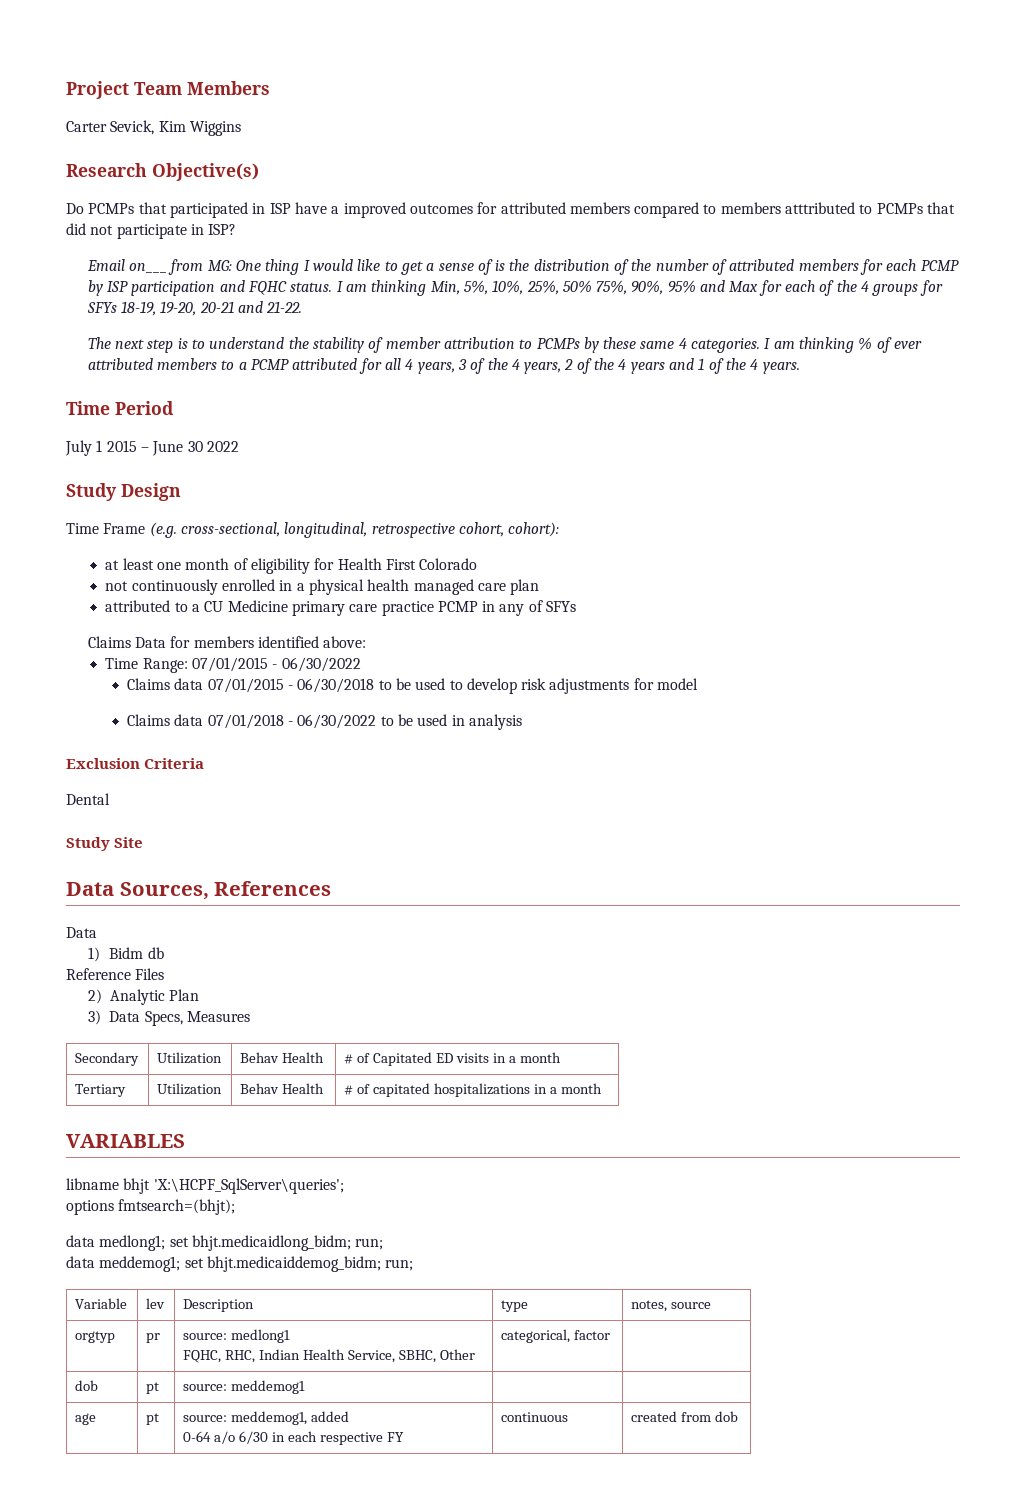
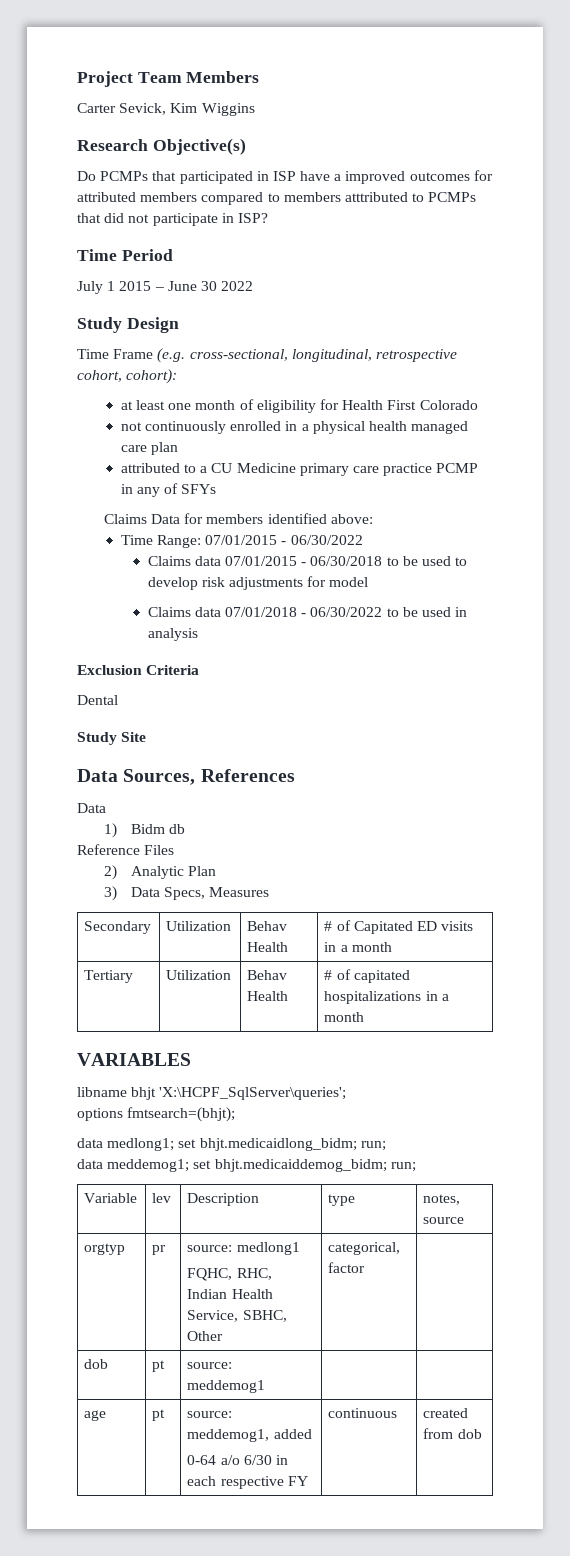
[86,259,959,275] [87,280,943,296] [86,301,303,316] [87,337,923,353] [87,358,800,374] // Email on___ from MG: One thing I would like to get a sense of is the distribution of the number of attributed members for each PCMP by ISP participation and FQHC status. I am thinking Min, 5%, 10%, 25%, 50% 75%, 90%, 95% and Max for each of the 4 groups for SFYs 18-19, 19-20, 20-21 and 21-22. // The next step is to understand the stability of member attribution to PCMPs by these same 4 categories. I am thinking % of ever attributed members to a PCMP attributed for all 4 years, 3 of the 4 years, 2 of the 4 years and 1 of the 4 years. -> (268, 218) none

